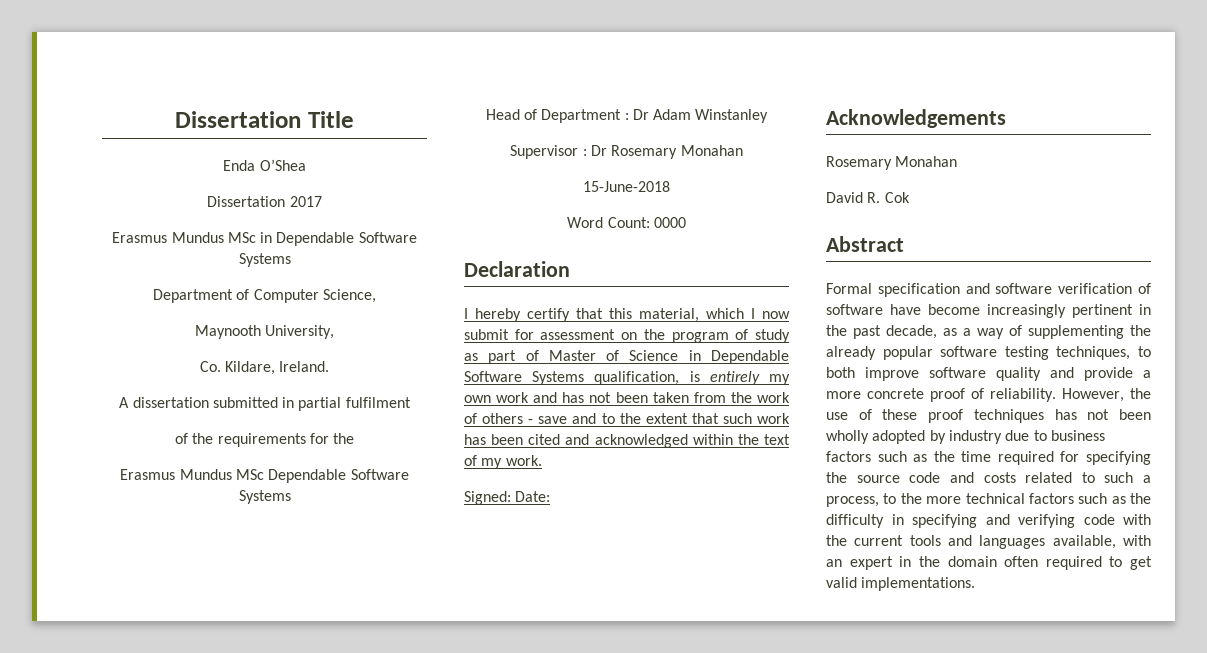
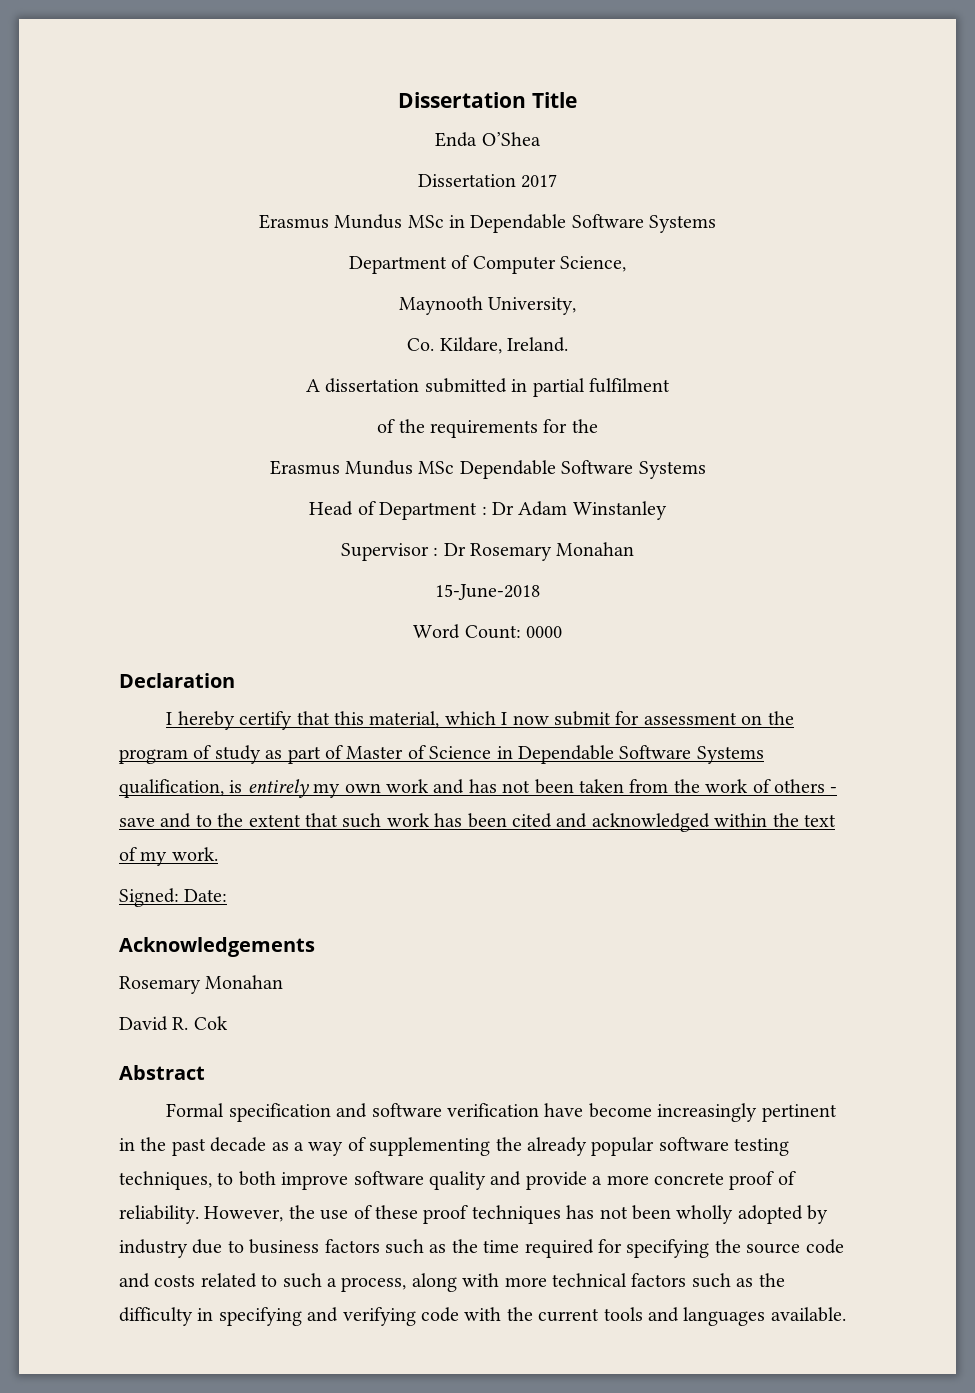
[1138,283,1151,294] [826,304,883,315] of software -> (539, 1110) none
[886,325,937,339] decade, -> [210,1137,267,1152] decade
[883,493,922,504] to the -> [411,1273,500,1292] along with
[1052,535,1151,549] [826,556,1152,570] [826,577,976,591] available, with an expert in the domain often required to get valid implementations. -> [770,1307,846,1322] available.

